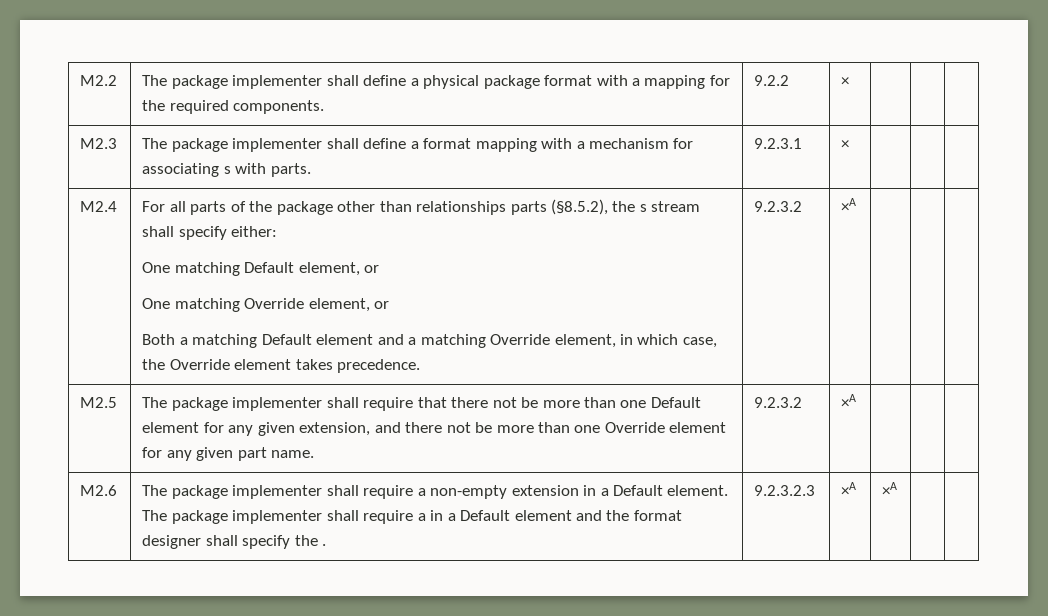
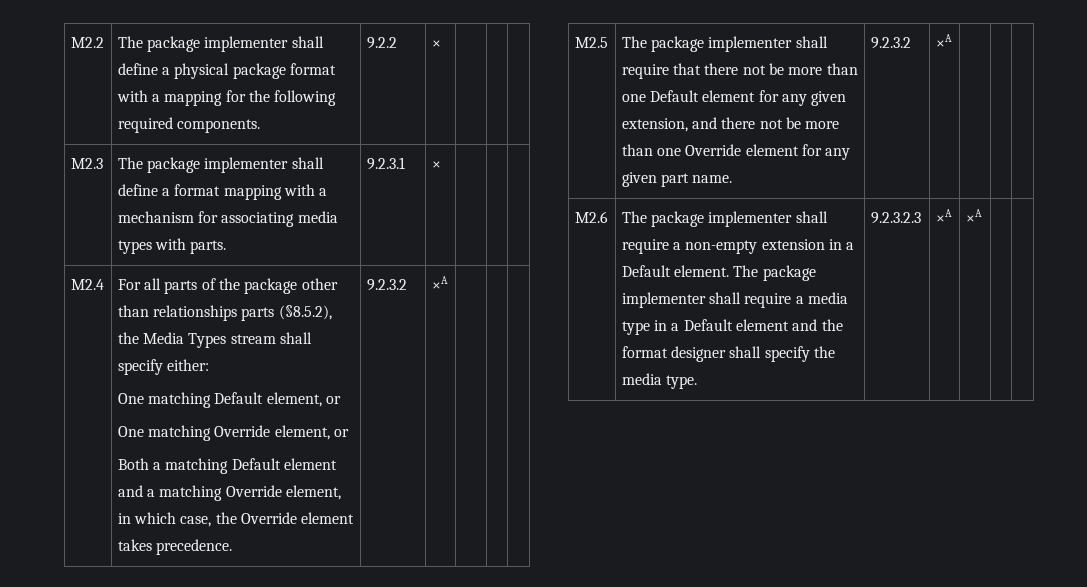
(166, 105) none -> [274,90,337,106] following
[223,166,231,174] s -> [297,211,338,223] [117,240,152,254] media types
[639,204,647,212] s -> [143,332,227,348] Media Types
(426, 517) none -> [807,292,848,304] [621,321,650,335] media type
[322,544,327,546] . -> [621,373,698,389] media type.

